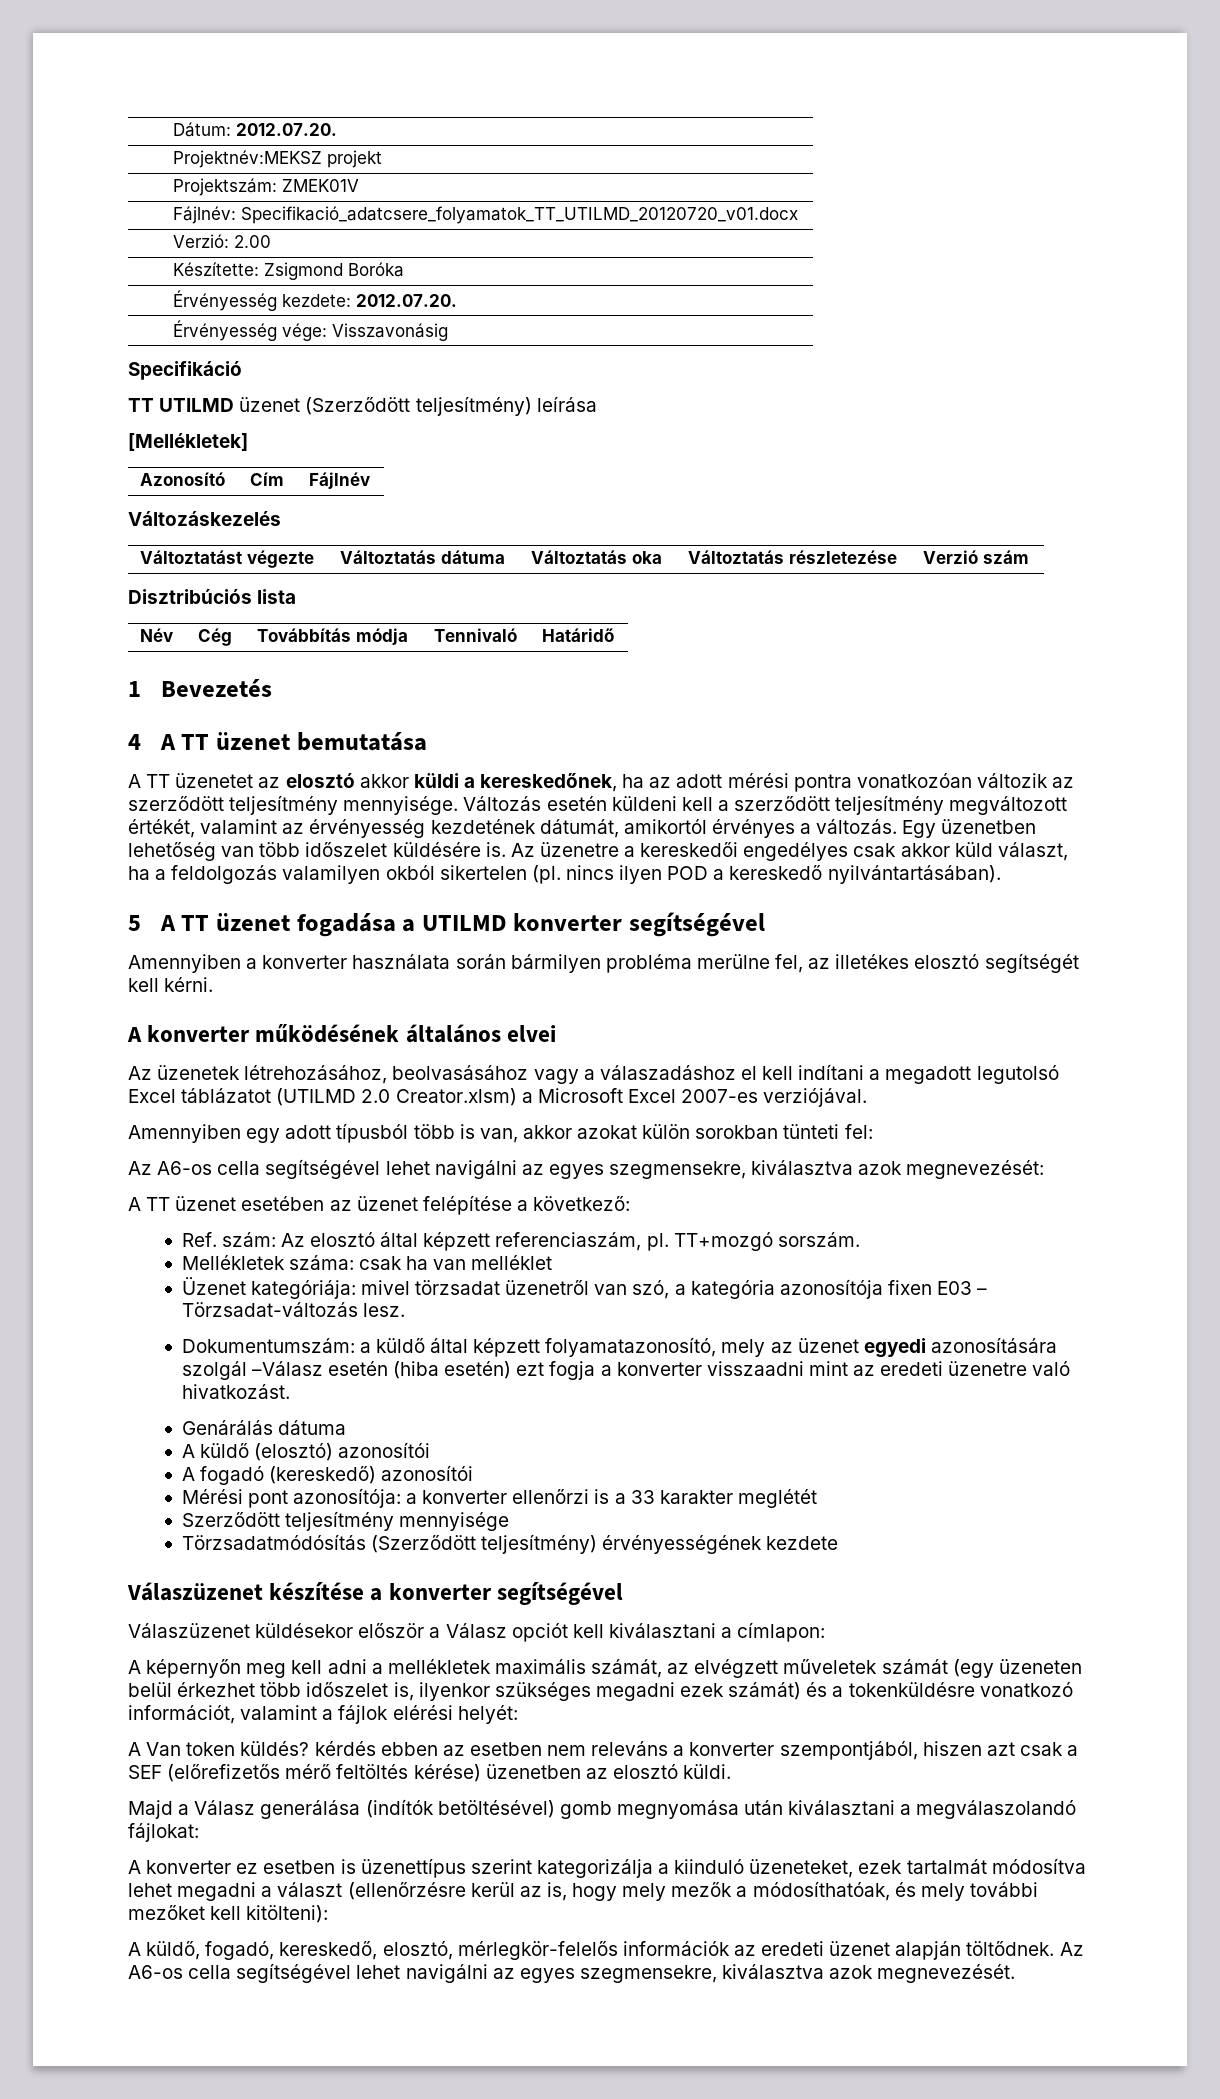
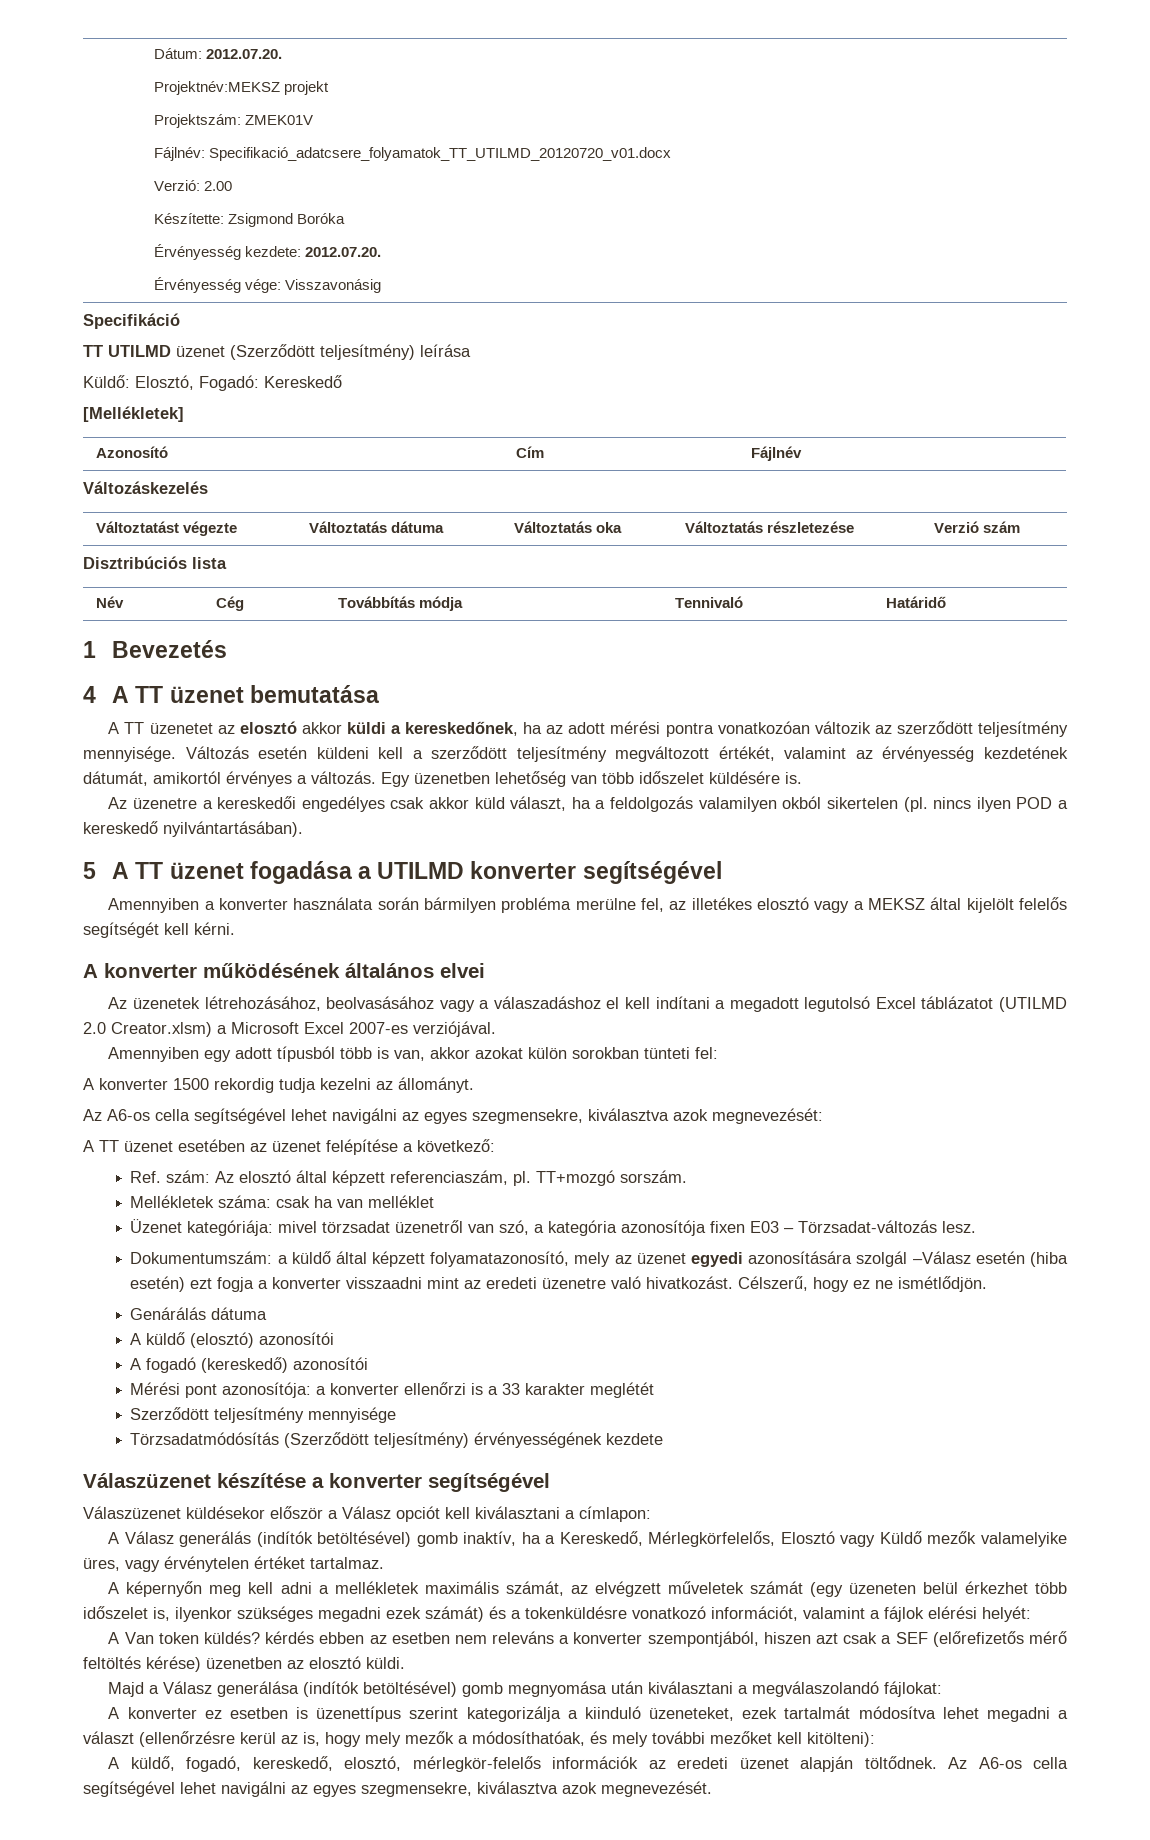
(597, 404) none -> [83,375,342,391] // Küldő: Elosztó, Fogadó: Kereskedő
(506, 849) none -> (802, 778) //
(980, 961) none -> [814,897,1067,913] vagy a MEKSZ által kijelölt felelős
(873, 1131) none -> [83,1077,474,1093] // A konverter 1500 rekordig tudja kezelni az állományt.
(290, 1391) none -> [738,1276,988,1292] Célszerű, hogy ez ne ismétlődjön.
(826, 1632) none -> [108,1531,1068,1547] [83,1556,384,1572] // A Válasz generálás (indítók betöltésével) gomb inaktív, ha a Kereskedő, Mérlegkörfelelős, Elosztó vagy Küldő mezők valamelyike üres, vagy érvénytelen értéket tartalmaz.

